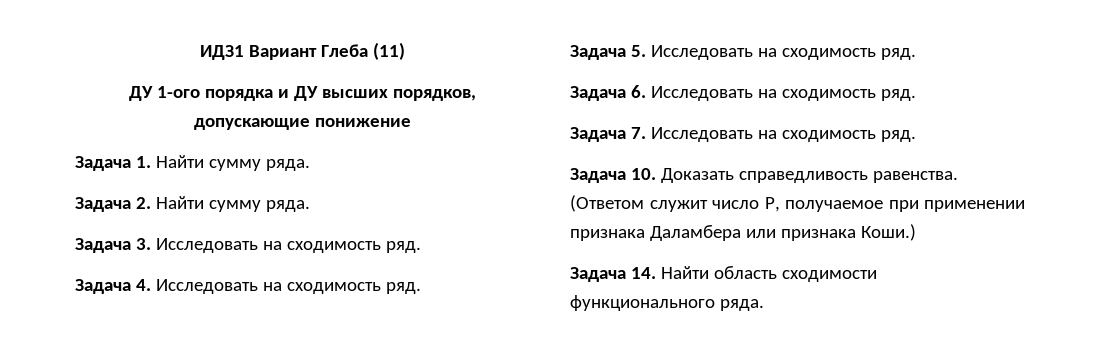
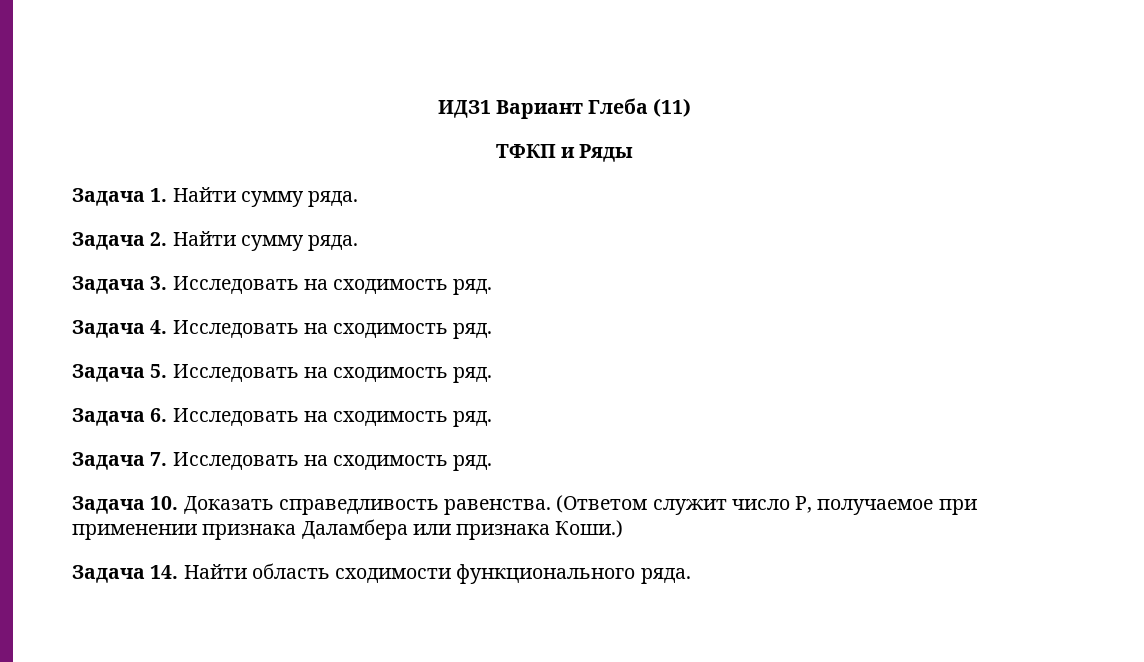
[129,86,476,101] [194,118,411,130] ДУ 1-ого порядка и ДУ высших порядков, допускающие понижение -> [495,144,634,162] ТФКП и Ряды

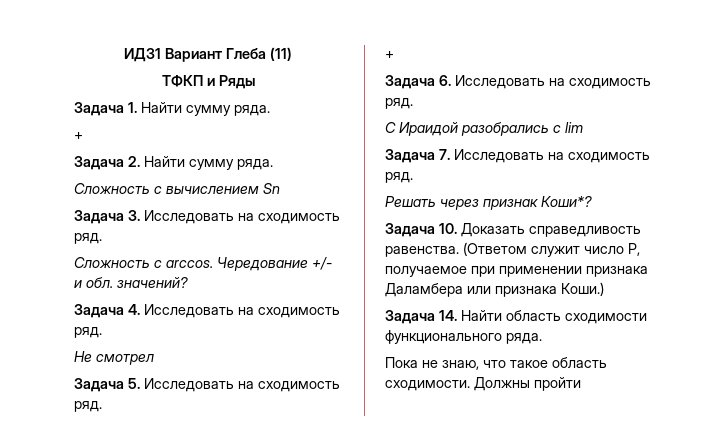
(359, 199) none -> [74,132,83,140] // +
(359, 243) none -> [74,183,280,194] // Сложность с вычислением Sn
(493, 287) none -> [74,257,332,271] [74,277,188,288] // Сложность с arccos. Чередование +/- и обл. значений?
(493, 331) none -> [74,351,154,365] // Не смотрел
(493, 375) none -> [385,51,394,59] // +
(493, 419) none -> [385,122,583,136] // С Ираидой разобрались c lim
(493, 463) none -> [385,196,592,210] // Решать через признак Коши*?
(691, 576) none -> [385,357,607,370] [385,377,581,391] // Пока не знаю, что такое область сходимости. Должны пройти

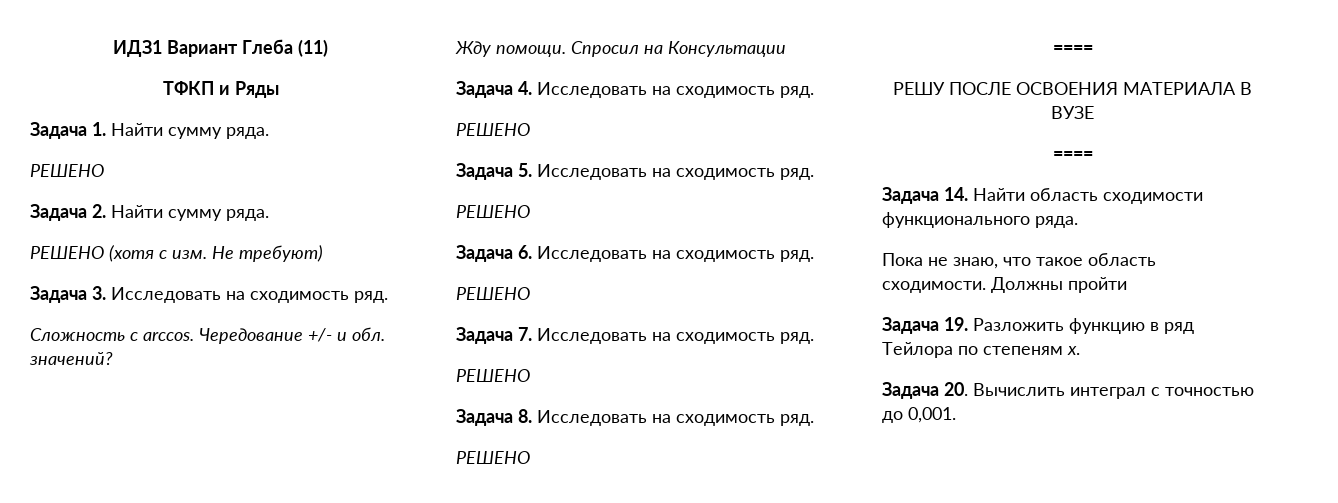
[74,132,83,140] + -> [30,164,104,177] РЕШЕНО
[74,183,280,194] Сложность с вычислением Sn -> [30,245,323,262] РЕШЕНО (хотя с изм. Не требуют)
(188, 282) none -> [455,41,786,57] // Жду помощи. Спросил на Консультации
[74,351,154,365] Не смотрел -> [456,123,530,136] РЕШЕНО
[385,51,394,59] + -> [456,205,530,218] РЕШЕНО
[385,122,583,136] С Ираидой разобрались c lim -> [456,287,530,300] РЕШЕНО
[385,196,592,210] [385,223,641,237] [385,242,640,257] [385,266,648,277] [385,282,604,297] Решать через признак Коши*? // Задача 10. Доказать справедливость равенства. (Ответом служит число P, получаемое при применении признака Даламбера или признака Коши.) -> [456,369,530,382] [456,409,814,426] [456,451,530,464] [1052,45,1093,54] [893,82,1252,95] [1051,106,1094,119] [1052,151,1093,160] РЕШЕНО // Задача 8. Исследовать на сходимость ряд. // РЕШЕНО // ==== // РЕШУ ПОСЛЕ ОСВОЕНИЯ МАТЕРИАЛА В ВУЗЕ // ====
(581, 384) none -> [882,317,1194,334] [882,342,1080,358] [882,382,1254,399] [882,407,956,423] // Задача 19. Разложить функцию в ряд Тейлора по степеням x. // Задача 20. Вычислить интеграл с точностью до 0,001.

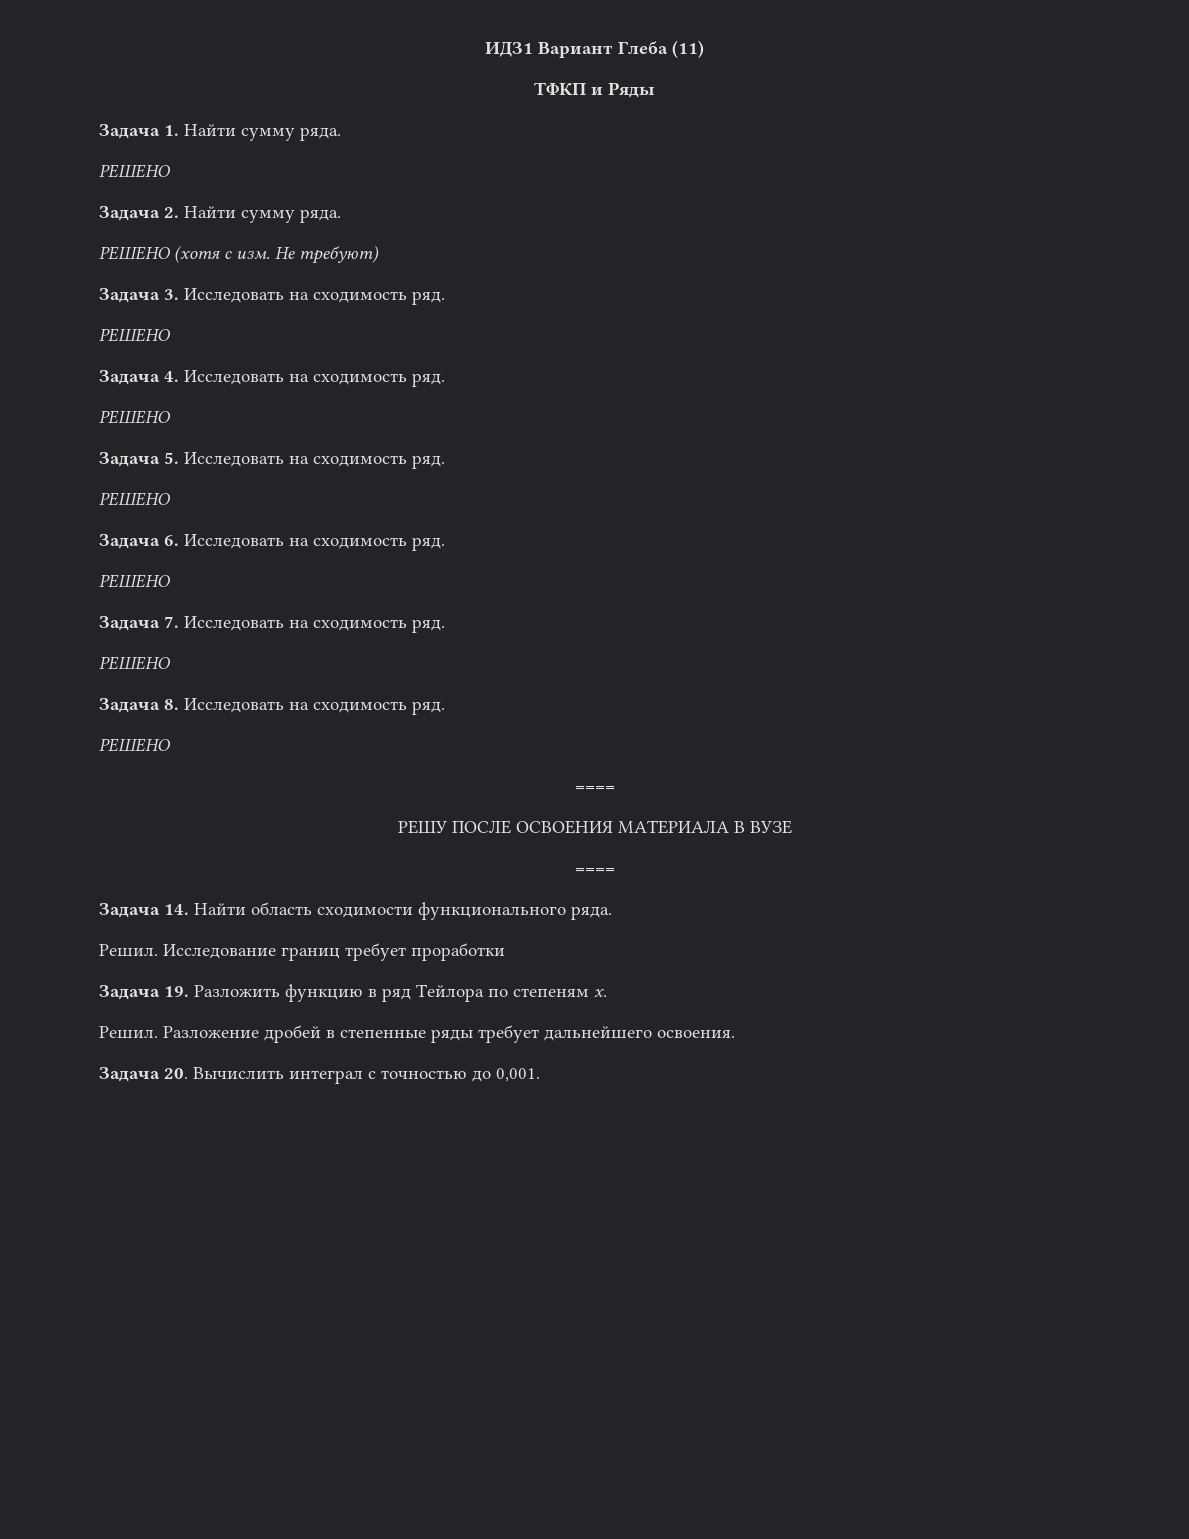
[30,327,385,344] [29,352,113,365] [455,41,786,57] Сложность с arccos. Чередование +/- и обл. значений? // Жду помощи. Спросил на Консультации -> [99,328,171,342] РЕШЕНО
[882,253,1156,269] [882,277,1127,293] Пока не знаю, что такое область сходимости. Должны пройти -> [99,943,505,961] Решил. Исследование границ требует проработки
(1080, 350) none -> [99,1025,735,1043] // Решил. Разложение дробей в степенные ряды требует дальнейшего освоения.

